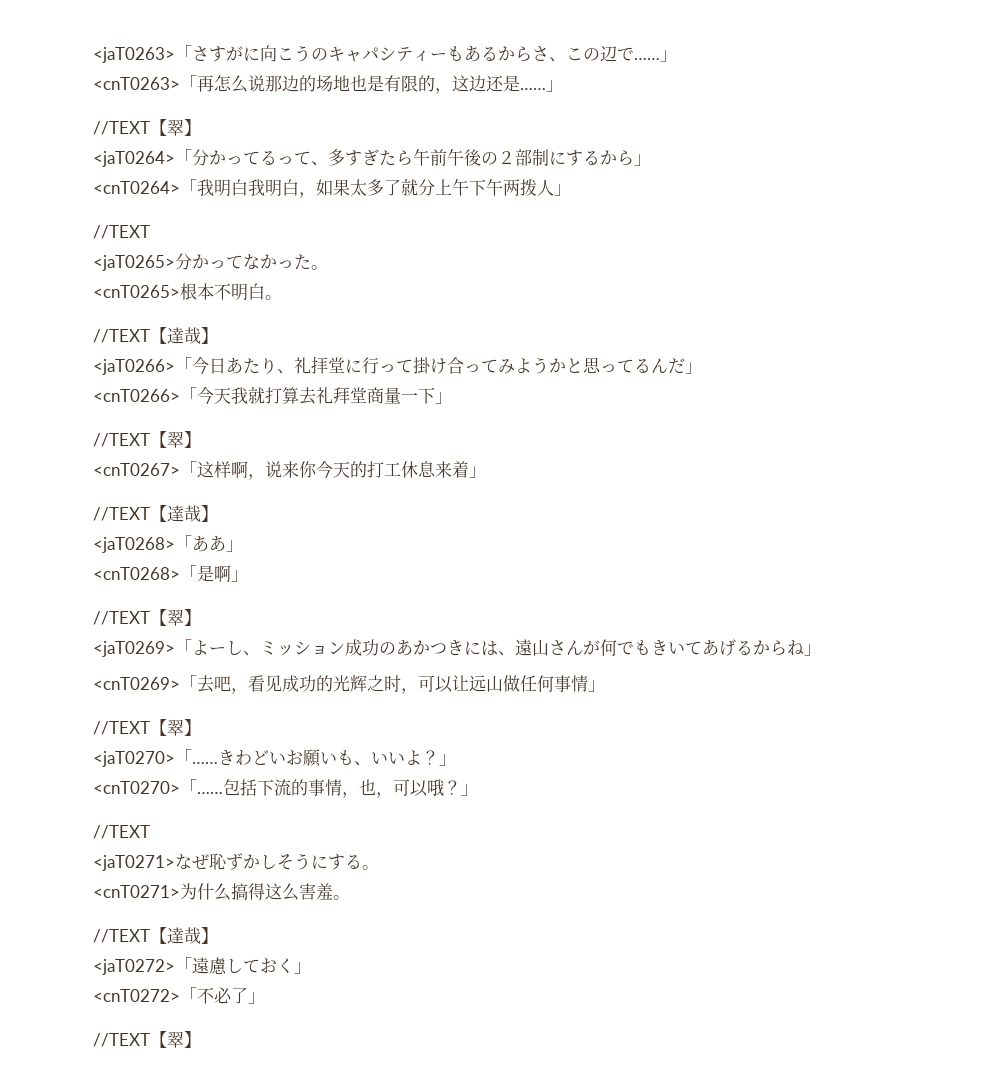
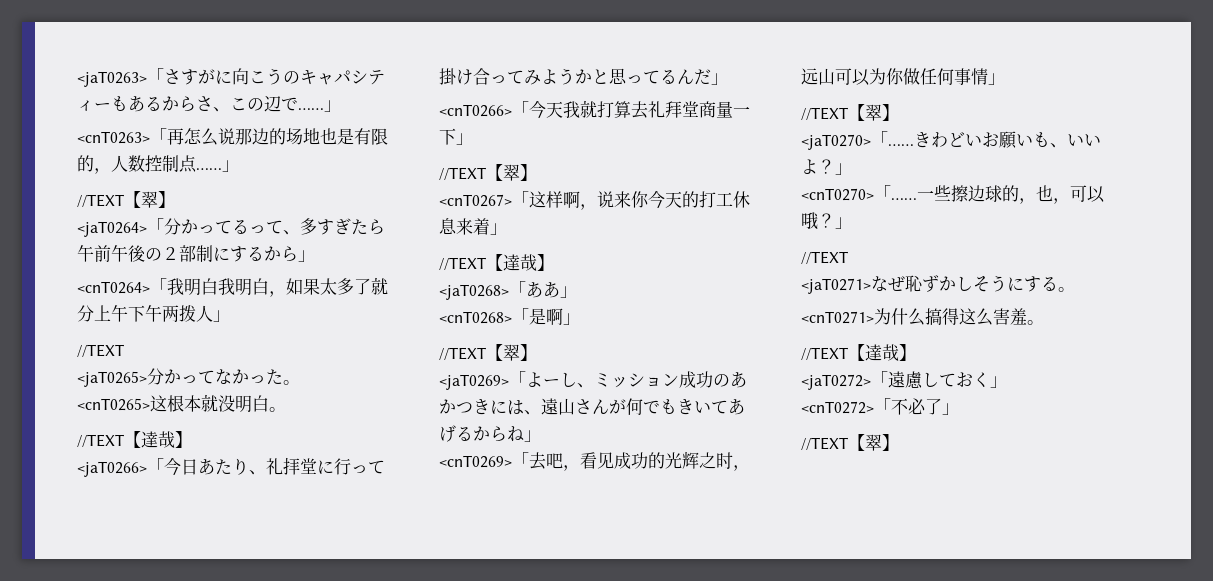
[452,75,520,92] 这边还是 -> [111,155,197,173] 人数控制点
[180,283,231,300] 根本不 -> [150,394,235,412] 这根本就没
[418,675,503,693] 可以让远山 -> [801,68,904,86] 远山可以为你
[223,779,342,796] 包括下流的事情 -> [917,185,1019,202] 一些擦边球的

